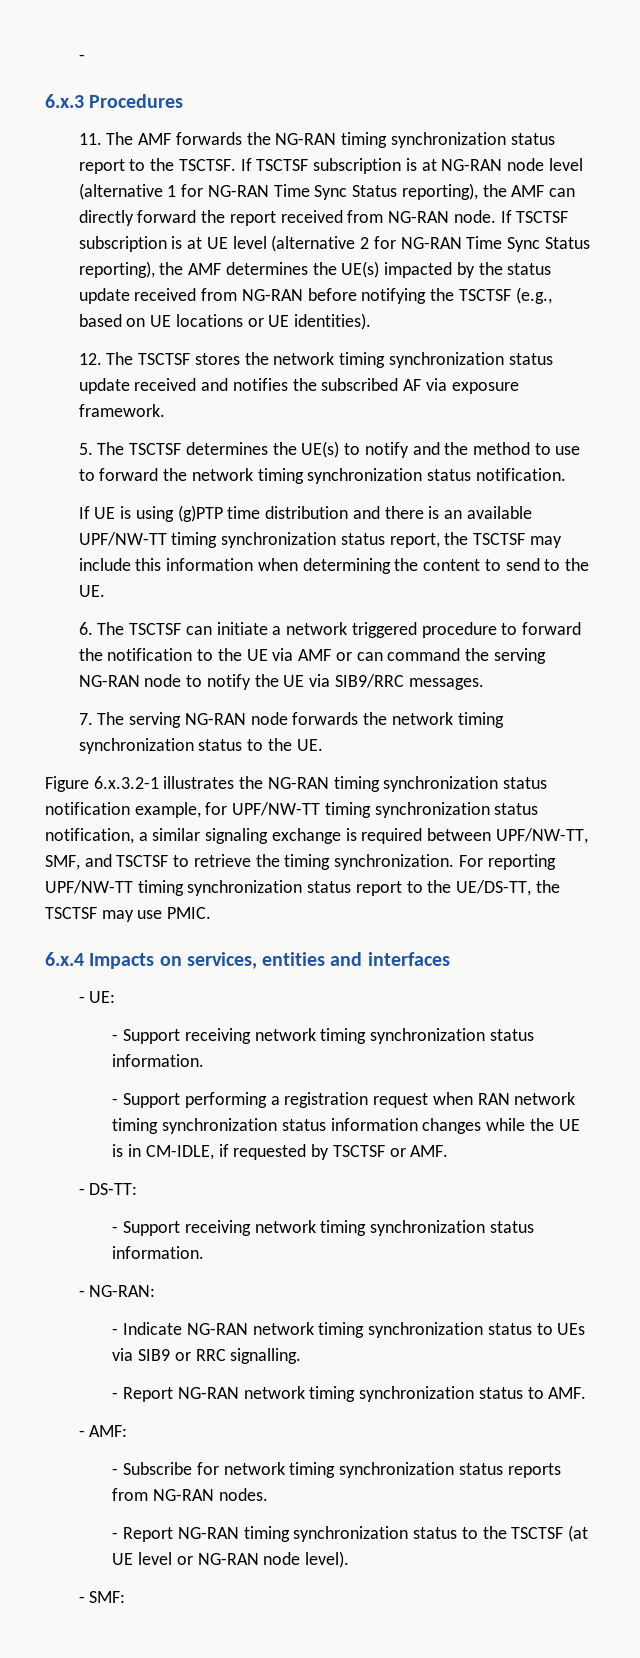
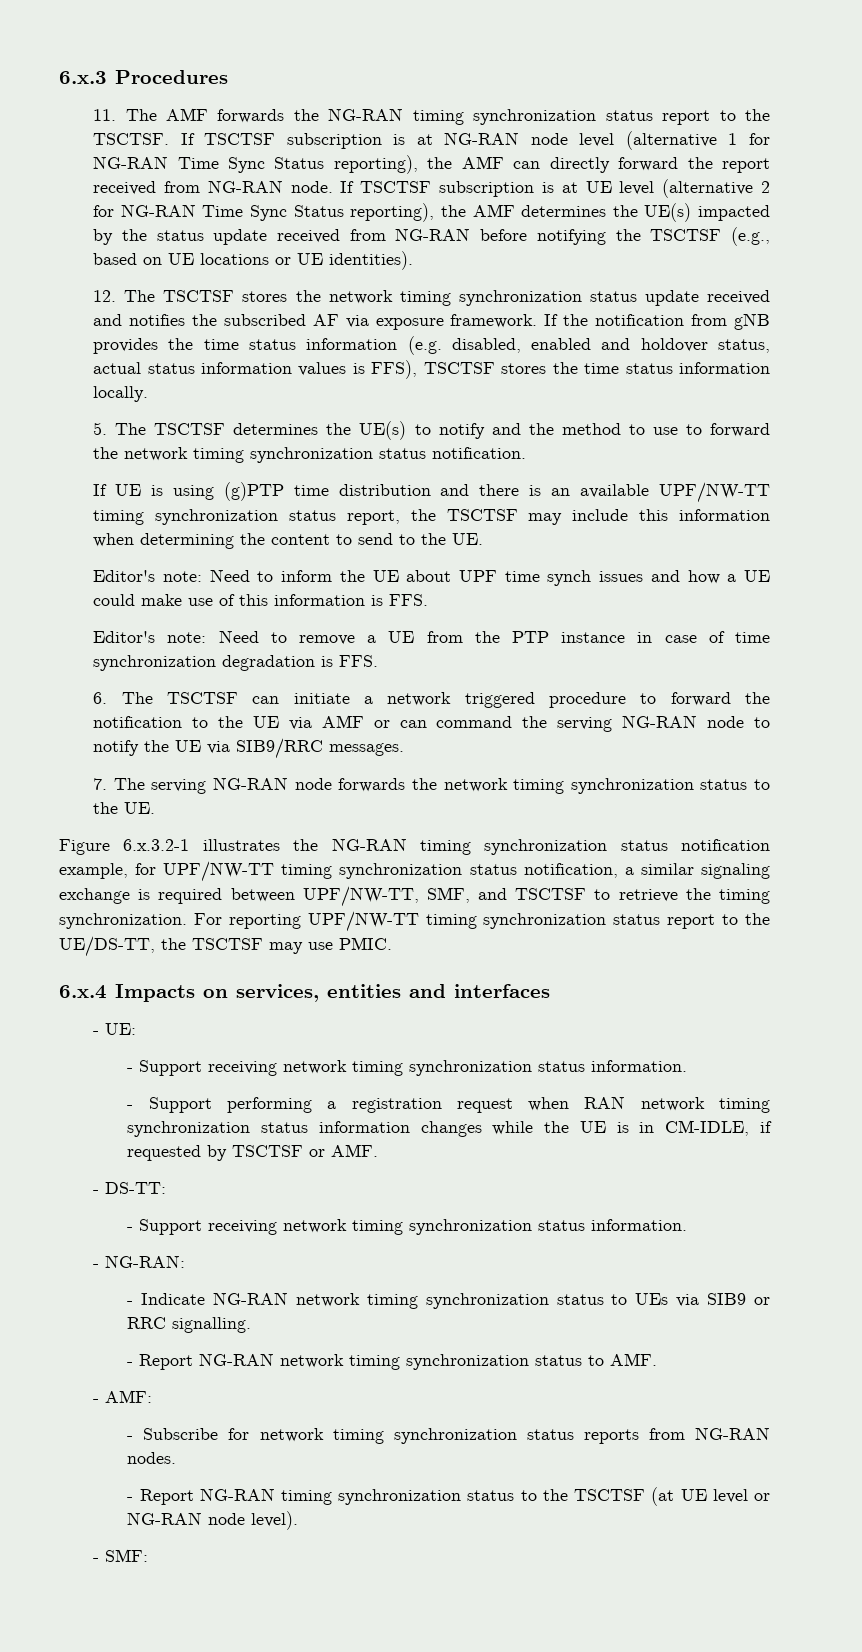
[78,54,85,61] - // -> (59, 77) none
(165, 410) none -> [544,313,771,330] [93,336,771,355] [93,360,771,379] [93,386,149,402] If the notification from gNB provides the time status information (e.g. disabled, enabled and holdover status, actual status information values is FFS), TSCTSF stores the time status information locally.
(105, 591) none -> [93,569,771,586] [93,594,429,606] [93,630,770,645] [93,655,379,671] // Editor's note: Need to inform the UE about UPF time synch issues and how a UE could make use of this information is FFS. // Editor's note: Need to remove a UE from the PTP instance in case of time synchronization degradation is FFS.

